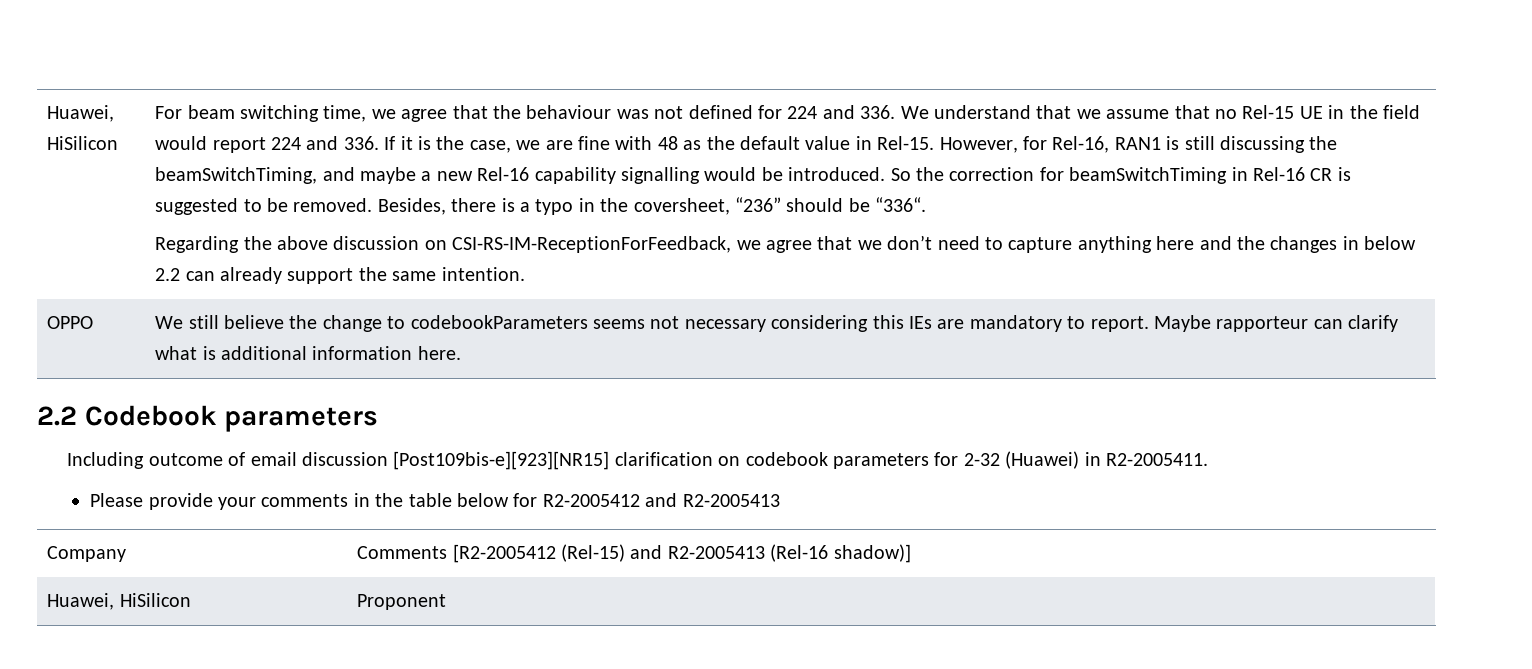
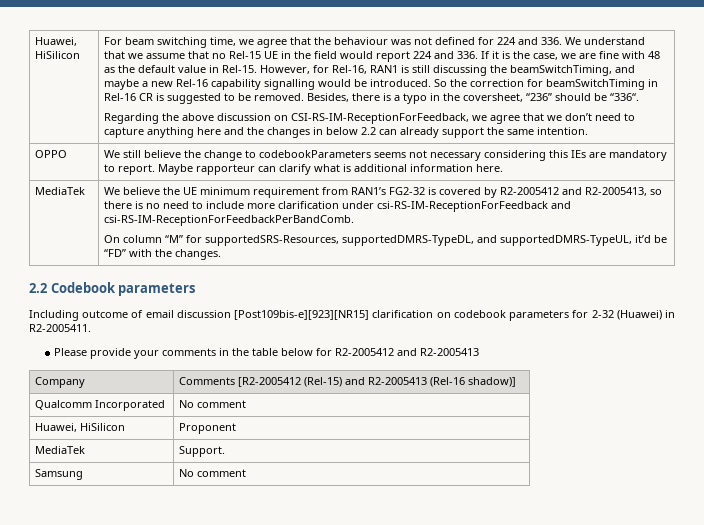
(461, 353) none -> [35,187,86,195] [104,187,663,198] [104,201,572,212] [104,215,355,226] [104,235,668,246] [104,249,222,260] // MediaTek | We believe the UE minimum requirement from RAN1’s FG2-32 is covered by R2-2005412 and R2-2005413, so there is no need to include more clarification under csi-RS-IM-ReceptionForFeedback and csi-RS-IM-ReceptionForFeedbackPerBandComb. // On column “M” for supportedSRS-Resources, supportedDMRS-TypeDL, and supportedDMRS-TypeUL, it’d be “FD” with the changes.
(911, 553) none -> [35,400,166,411] [179,400,247,408] // Qualcomm Incorporated | No comment
(447, 602) none -> [35,446,86,454] [179,446,226,457] [35,469,84,480] [179,469,247,477] // MediaTek | Support. // Samsung | No comment

